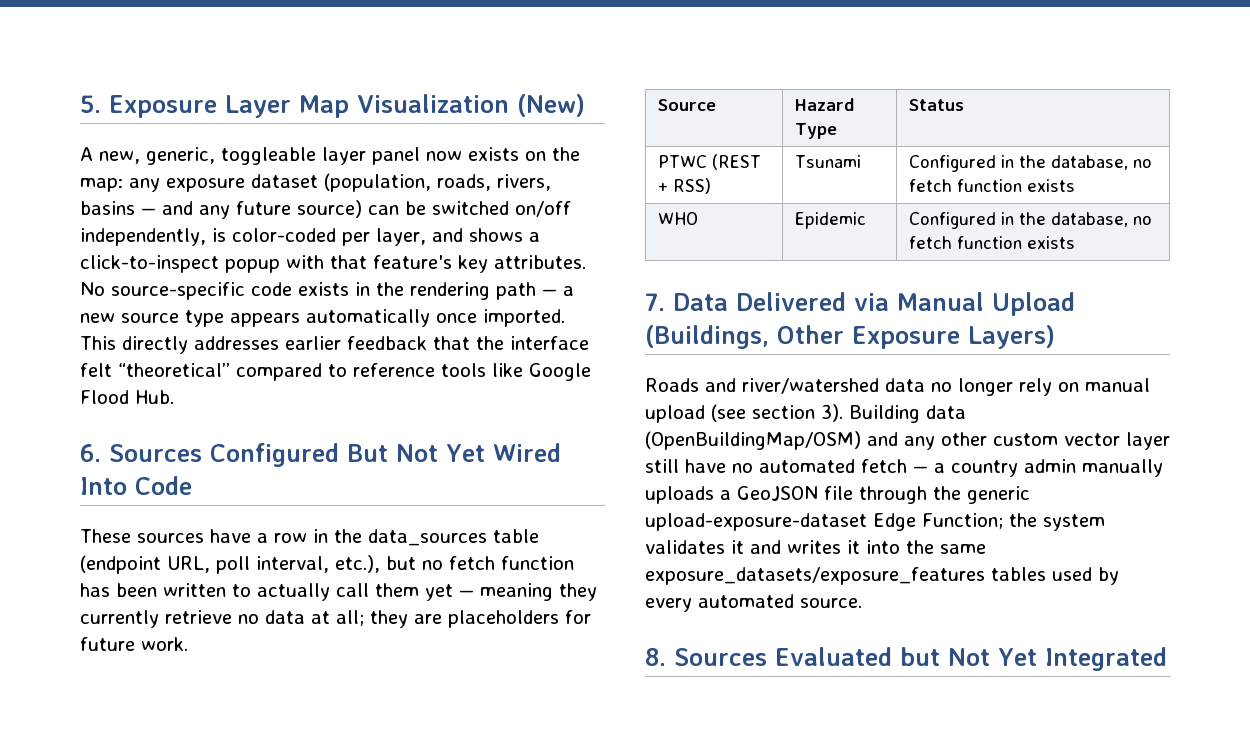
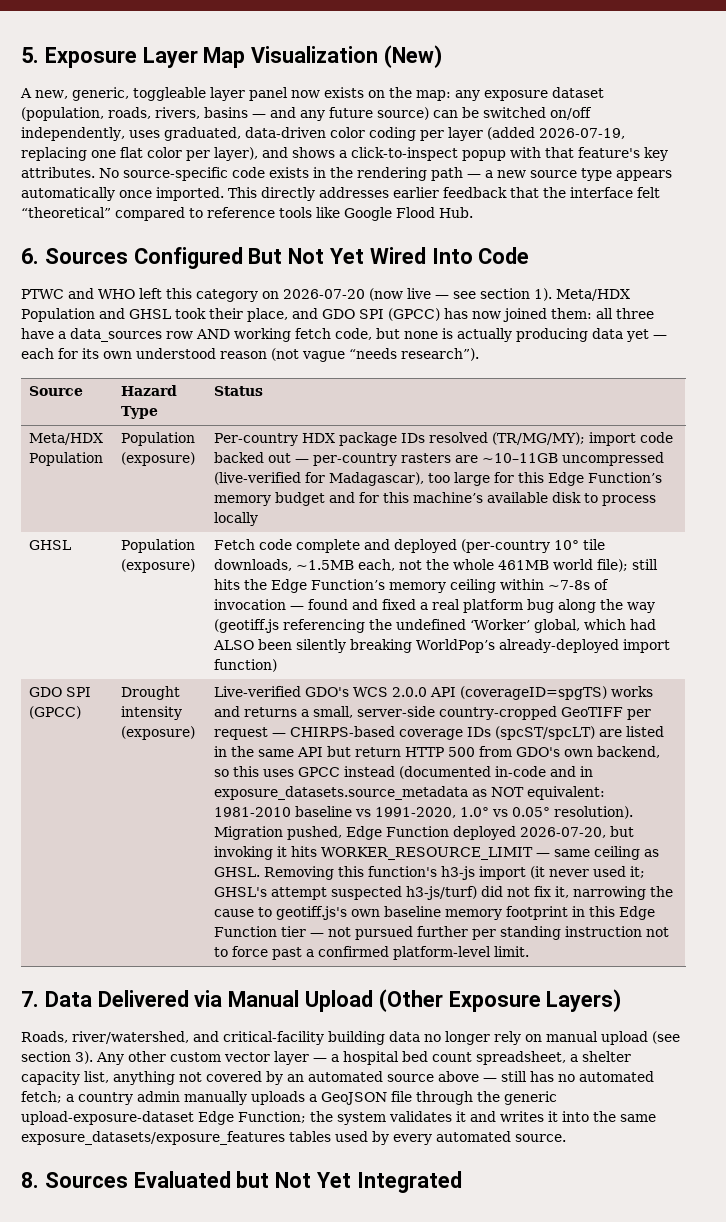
[212,228,426,246] is color-coded per layer, -> [128,127,625,141] [21,147,258,161] uses graduated, data-driven color coding per layer (added 2026-07-19, replacing one flat color per layer),
[80,529,539,546] [80,555,574,574] [80,583,597,601] [80,610,591,628] [80,637,188,651] [658,99,717,111] [795,98,855,111] [795,123,838,139] [909,99,965,111] [658,154,762,170] [658,178,712,194] [795,155,862,168] [909,155,1153,172] [909,179,1076,192] [658,212,699,225] [795,212,867,229] [909,212,1153,229] [909,236,1076,249] These sources have a row in the data_sources table (endpoint URL, poll interval, etc.), but no fetch function has been written to actually call them yet — meaning they currently retrieve no data at all; they are placeholders for future work. // Source | Hazard Type | Status // PTWC (REST + RSS) | Tsunami | Configured in the database, no fetch function exists // WHO | Epidemic | Configured in the database, no fetch function exists -> [21,288,630,302] [21,308,654,322] [21,328,667,342] [21,348,479,362] [28,386,83,396] [120,385,177,396] [120,406,158,419] [213,386,263,396] [28,433,103,445] [28,452,103,466] [120,432,195,446] [120,452,195,466] [213,432,673,446] [213,452,664,466] [213,472,662,486] [213,492,656,506] [213,512,258,526] [28,540,71,550] [120,539,195,553] [120,559,195,573] [213,539,605,553] [213,559,658,572] [213,579,609,593] [213,599,655,613] [213,619,656,633] [212,639,670,653] [213,659,277,672] [28,687,91,697] [28,706,81,719] [120,686,180,700] [120,706,182,720] [120,726,195,740] [213,686,653,700] [213,706,651,720] [213,726,664,740] [213,746,660,758] [213,766,593,779] [213,786,605,800] [213,806,633,819] [213,826,634,840] [213,846,659,860] [213,866,645,880] [213,886,673,900] [213,906,655,920] [213,926,669,940] [213,946,529,960] PTWC and WHO left this category on 2026-07-20 (now live — see section 1). Meta/HDX Population and GHSL took their place, and GDO SPI (GPCC) has now joined them: all three have a data_sources row AND working fetch code, but none is actually producing data yet — each for its own understood reason (not vague “needs research”). // Source | Hazard Type | Status // Meta/HDX Population | Population (exposure) | Per-country HDX package IDs resolved (TR/MG/MY); import code backed out — per-country rasters are ~10–11GB uncompressed (live-verified for Madagascar), too large for this Edge Function’s memory budget and for this machine’s available disk to process locally // GHSL | Population (exposure) | Fetch code complete and deployed (per-country 10° tile downloads, ~1.5MB each, not the whole 461MB world file); still hits the Edge Function’s memory ceiling within ~7-8s of invocation — found and fixed a real platform bug along the way (geotiff.js referencing the undefined ‘Worker’ global, which had ALSO been silently breaking WorldPop’s already-deployed import function) // GDO SPI (GPCC) | Drought intensity (exposure) | Live-verified GDO's WCS 2.0.0 API (coverageID=spgTS) works and returns a small, server-side country-cropped GeoTIFF per request — CHIRPS-based coverage IDs (spcST/spcLT) are listed in the same API but return HTTP 500 from GDO's own backend, so this uses GPCC instead (documented in-code and in exposure_datasets.source_metadata as NOT equivalent: 1981-2010 baseline vs 1991-2020, 1.0° vs 0.05° resolution). Migration pushed, Edge Function deployed 2026-07-20, but invoking it hits WORKER_RESOURCE_LIMIT — same ceiling as GHSL. Removing this function's h3-js import (it never used it; GHSL's attempt suspected h3-js/turf) did not fix it, narrowing the cause to geotiff.js's own baseline memory footprint in this Edge Function tier — not pursued further per standing instruction not to force past a confirmed platform-level limit.
[645,325,844,349] (Buildings, Other -> [378,989,443,1012] (Other
[645,378,879,394] Roads and river/watershed -> [21,1031,385,1045] Roads, river/watershed, and critical-facility building
[849,405,966,423] [645,431,1170,450] [645,459,928,473] Building data (OpenBuildingMap/OSM) and any other custom vector layer still have no automated fetch — -> [96,1051,631,1065] [21,1071,654,1085] [21,1091,62,1103] Any other custom vector layer — a hospital bed count spreadsheet, a shelter capacity list, anything not covered by an automated source above — still has no automated fetch;

